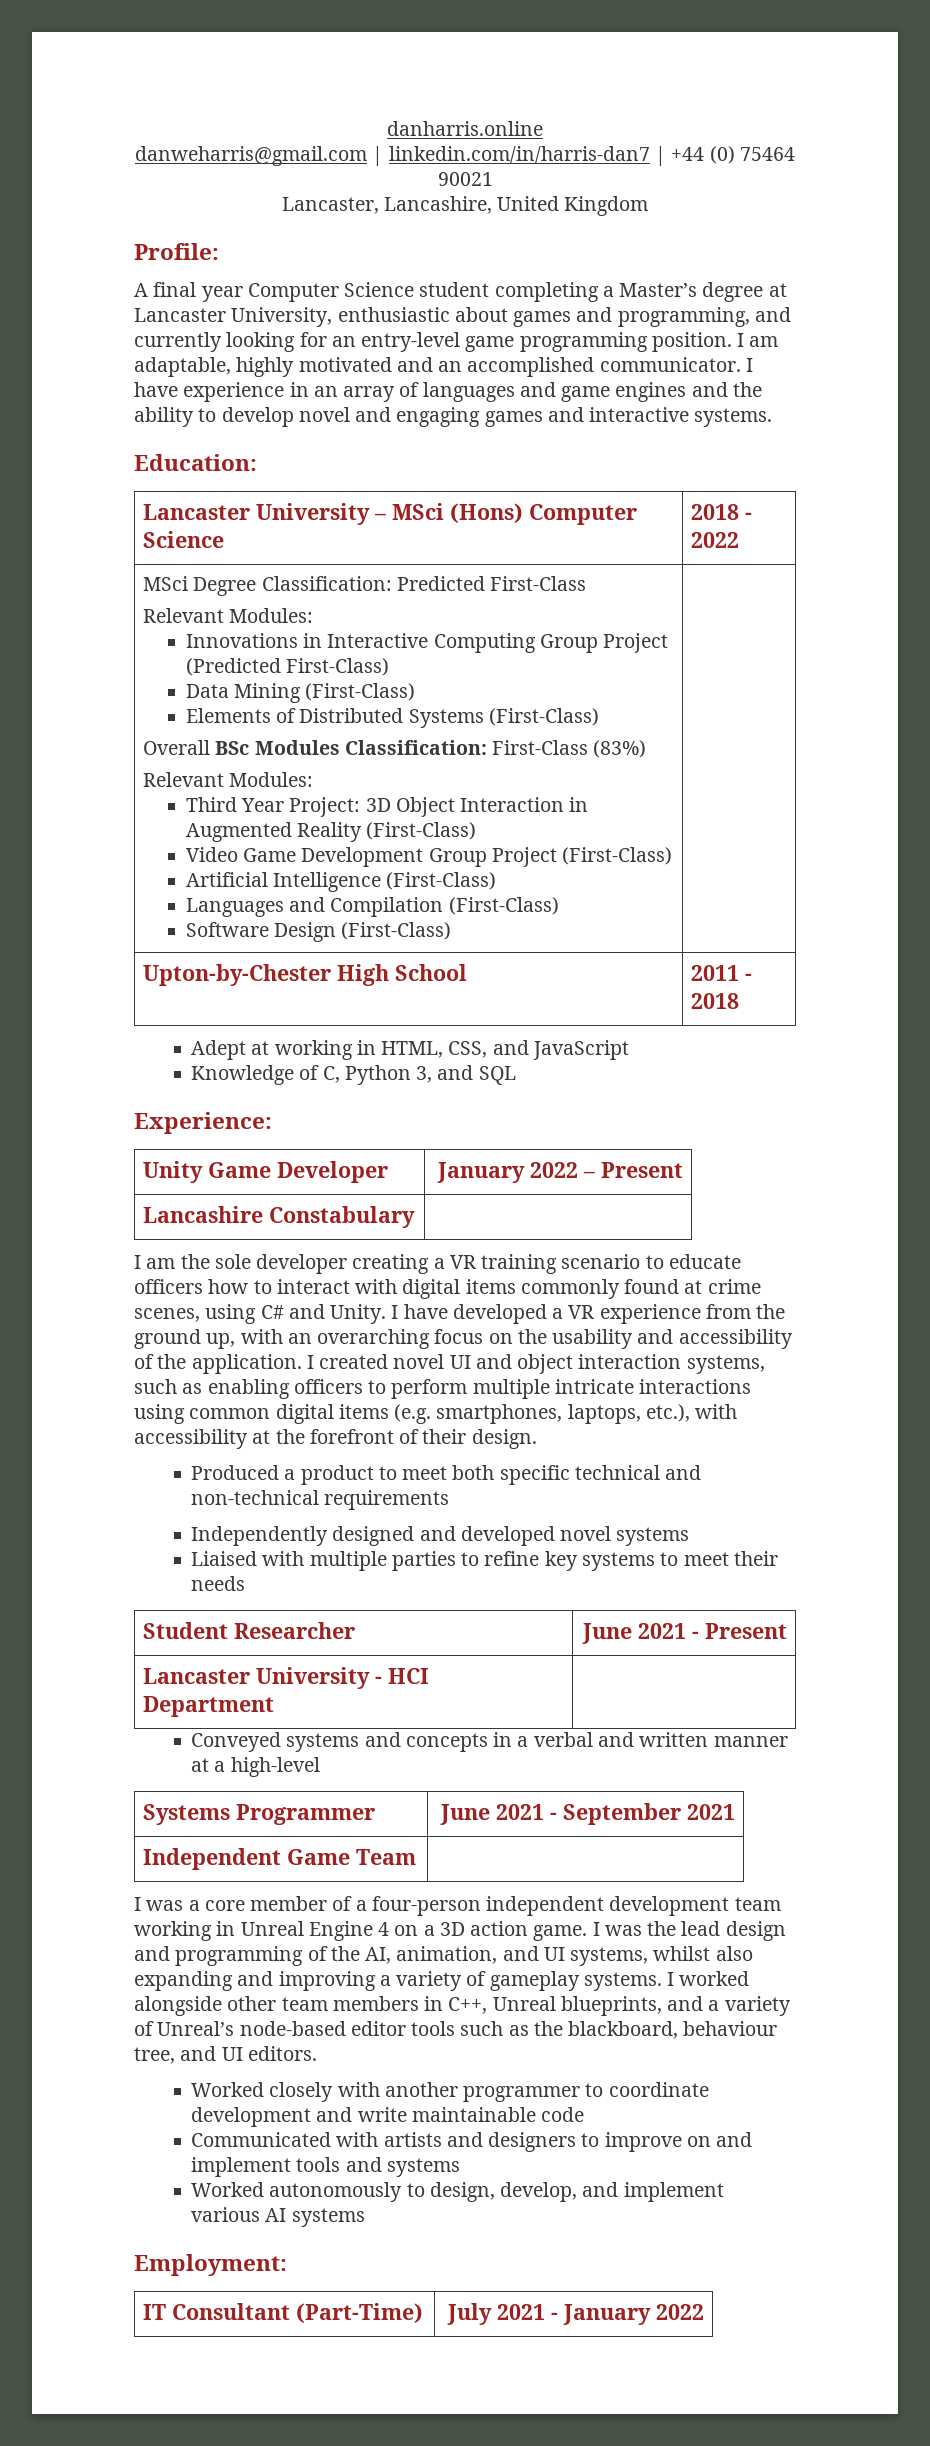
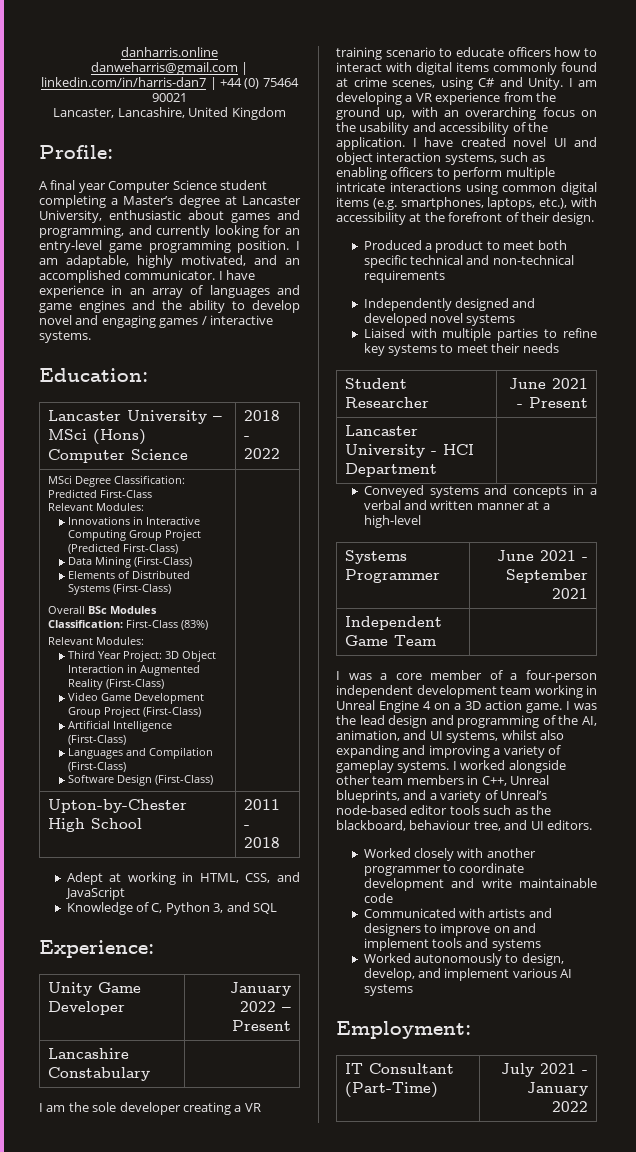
[298,357,392,372] motivated -> [181,255,246,266] motivated,
[547,407,584,422] and -> [201,316,207,325] /
[403,1304,547,1324] have developed -> [578,80,597,87] [336,92,402,105] am developing
(314, 1362) none -> [424,137,453,147] have

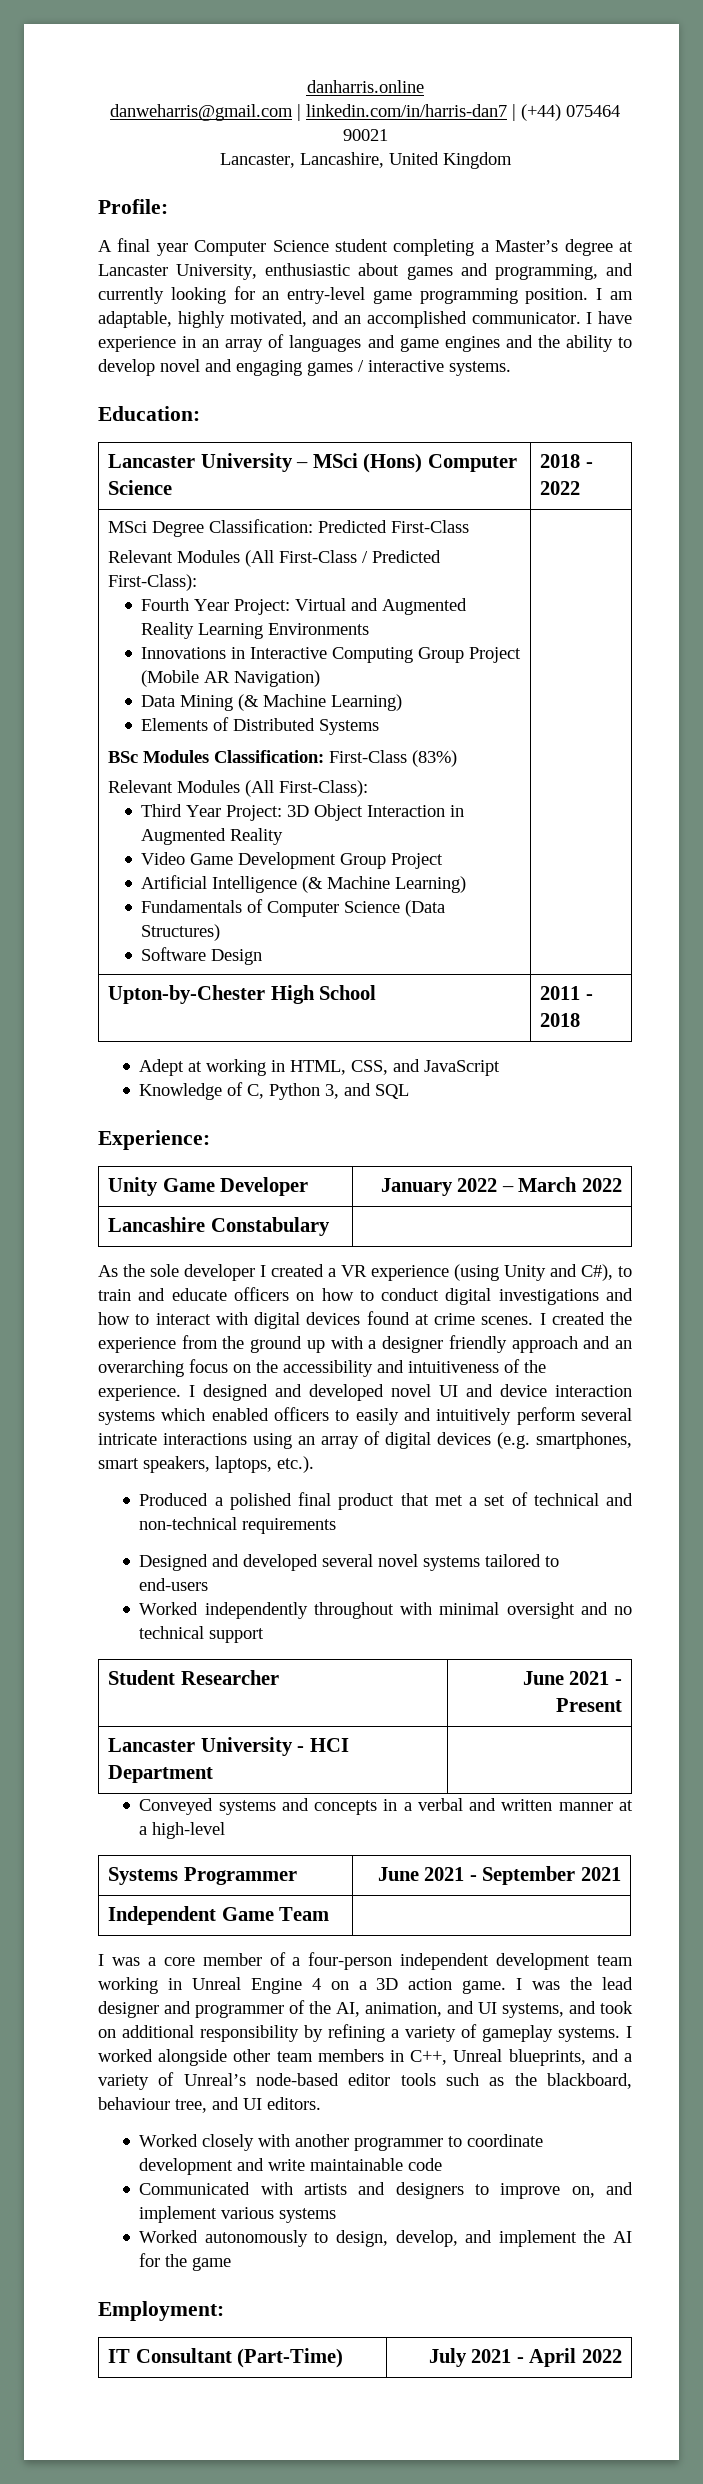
[220,78,299,89] +44 (0) 75464 -> [521,104,620,121] (+44) 075464
[96,503,145,511] Modules: -> [177,550,442,567] [108,574,198,591] [141,598,468,615] [141,622,370,639] Modules (All First-Class / Predicted First-Class): // Fourth Year Project: Virtual and Augmented Reality Learning Environments
[68,543,179,554] (Predicted First-Class) -> [141,670,321,687] (Mobile AR Navigation)
[134,556,193,567] (First-Class) -> [238,694,403,711] (& Machine Learning)
[113,583,172,594] [48,606,86,614] (First-Class) // Overall -> (380, 727) //
[96,637,145,645] Modules: -> [177,780,369,797] Modules (All First-Class):
[106,678,165,689] (First-Class) -> (284, 836) none
[143,706,202,717] (First-Class) -> (444, 861) none
[68,734,127,745] [68,747,214,759] [68,761,127,772] (First-Class) // Languages and Compilation (First-Class) -> [302,876,467,893] [141,899,446,917] [141,924,221,941] (& Machine Learning) // Fundamentals of Computer Science (Data Structures)
[155,774,214,785] (First-Class) -> (263, 957) none
[231,1020,291,1031] Present -> [518,1177,622,1192] March 2022
[39,1103,66,1112] I am -> [98,1265,118,1277] As
[182,1102,261,1115] [336,47,551,60] creating a VR training scenario to educate officers -> [260,1264,632,1281] [98,1287,633,1305] I created a VR experience (using Unity and C#), to train and educate officers on how to conduct digital investigations and
[456,62,557,75] items commonly -> [306,1312,361,1325] devices
[392,77,597,90] [336,92,556,105] [336,107,438,120] scenes, using C# and Unity. I am developing a VR experience from the ground up, with -> [481,1312,632,1325] [98,1335,611,1353] scenes. I created the experience from the ground up with a designer friendly approach and
[359,122,548,135] [336,137,597,150] [336,152,545,165] [336,167,555,180] [336,182,597,195] [336,197,597,210] [336,212,595,225] [363,240,567,253] [363,255,407,268] usability and accessibility of the application. I have created novel UI and object interaction systems, such as enabling officers to perform multiple intricate interactions using common digital items (e.g. smartphones, laptops, etc.), with accessibility at the forefront of their design. // Produced a product to meet both specific -> [283,1359,546,1377] [98,1384,632,1401] [98,1407,632,1425] [98,1431,632,1449] [98,1456,314,1473] [139,1492,528,1510] accessibility and intuitiveness of the experience. I designed and developed novel UI and device interaction systems which enabled officers to easily and intuitively perform several intricate interactions using an array of digital devices (e.g. smartphones, smart speakers, laptops, etc.). // Produced a polished final product that met a set of
[363,298,536,311] [363,313,427,326] Independently designed and developed -> [139,1554,374,1571] Designed and developed several
[363,328,597,341] [363,343,559,356] // Liaised with multiple parties to refine key systems to meet their needs -> [485,1554,560,1567] [139,1578,209,1591] [139,1602,632,1619] [139,1626,265,1643] tailored to end-users // Worked independently throughout with minimal oversight and no technical support
[388,715,540,728] design and programming -> [98,2001,284,2018] designer and programmer
[501,730,564,740] [336,745,490,758] whilst also expanding and improving -> [569,2001,633,2014] [98,2024,385,2042] and took on additional responsibility by refining
[493,923,537,933] [363,938,489,951] on and implement tools and -> [571,2182,633,2198] [139,2206,275,2223] on, and implement various
[512,968,573,978] [363,984,413,996] various AI systems -> [583,2230,632,2243] [139,2253,232,2271] the AI for the game
[526,1082,588,1096] January -> [529,2348,577,2367] April

